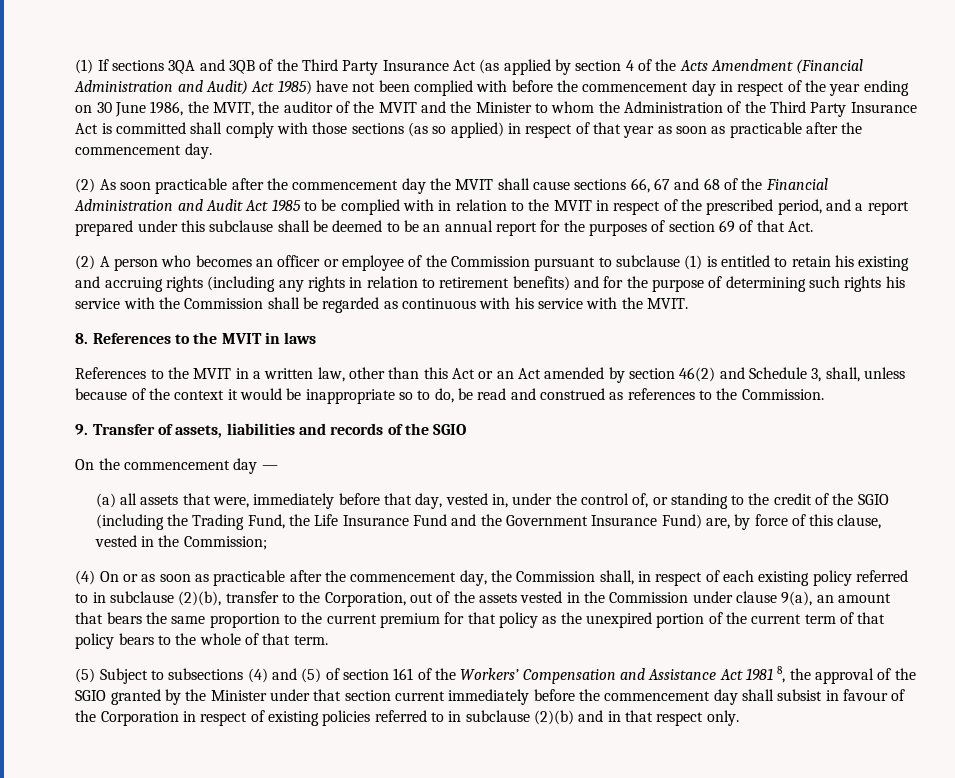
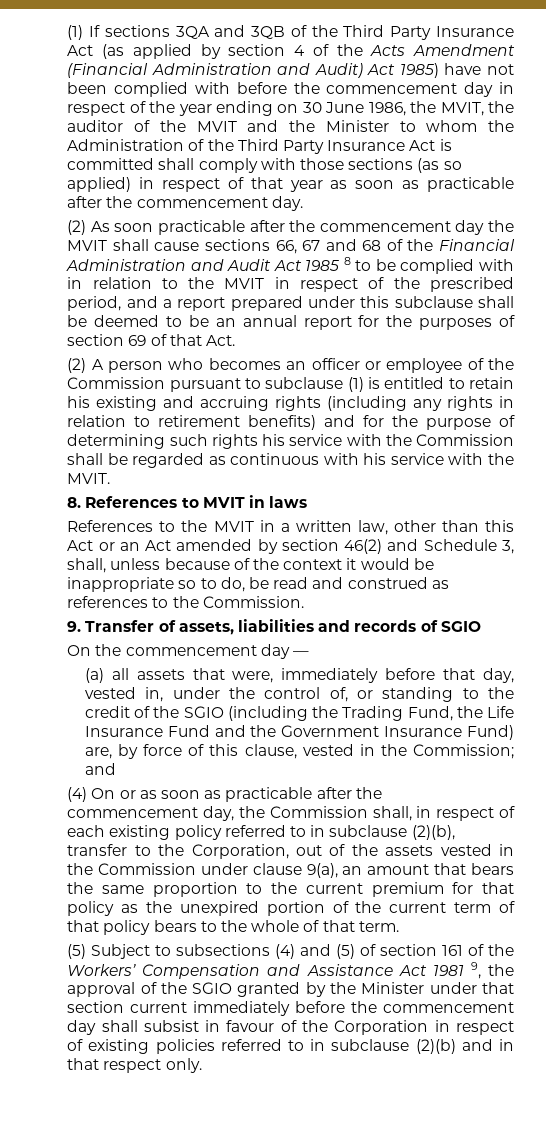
(301, 205) none -> [343,257,351,265] 8
[193,332,218,344] the -> (199, 502) none
[405,423,430,435] the -> (438, 626) none
(267, 543) none -> [84,763,116,775] and
[777,666,786,683] 8, -> [470,962,481,979] 9,

